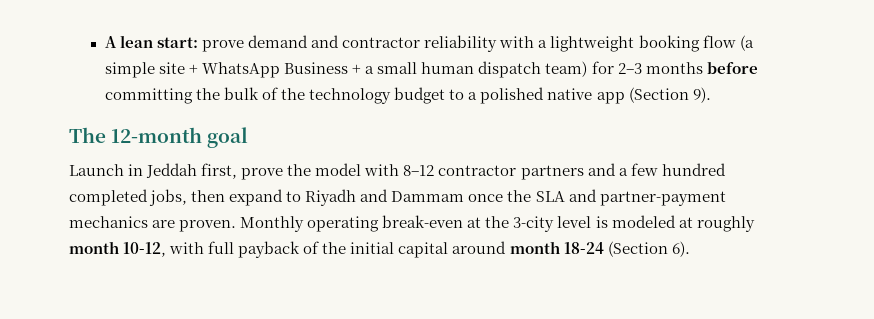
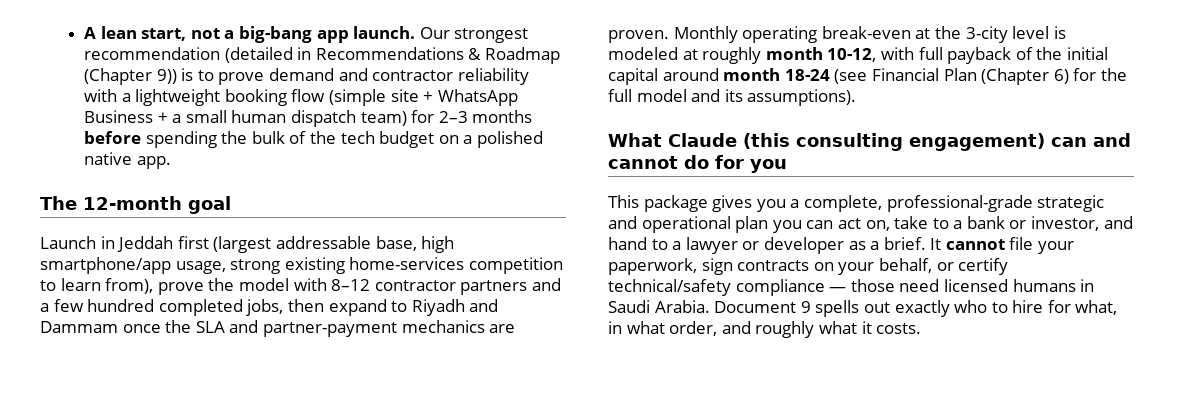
[157,37,199,48] start: -> [141,26,529,43] [84,47,561,64] [84,68,214,85] start, not a big-bang app launch. Our strongest recommendation (detailed in Recommendations & Roadmap (Chapter 9)) is to
[739,35,754,51] [104,62,155,78] (a simple -> [329,89,387,106] (simple
[104,88,193,104] committing -> [145,131,217,148] spending
[309,87,711,104] technology budget to a polished native app (Section 9). -> [340,131,544,148] [84,152,171,169] tech budget on a polished native app.
[201,163,238,179] first, -> [177,236,455,253] [40,257,563,274] [40,278,154,294] first (largest addressable base, high smartphone/app usage, strong existing home-services competition to learn from),
[607,241,690,257] (Section 6). -> [834,68,1127,85] [608,89,857,106] [608,133,1131,151] [608,155,787,173] [608,195,1105,212] [608,216,1133,233] [608,237,1075,254] [608,258,1009,275] [608,279,1095,296] [608,300,1118,317] [608,321,922,338] (see Financial Plan (Chapter 6) for the full model and its assumptions). // What Claude (this consulting engagement) can and cannot do for you // This package gives you a complete, professional-grade strategic and operational plan you can act on, take to a bank or investor, and hand to a lawyer or developer as a brief. It cannot file your paperwork, sign contracts on your behalf, or certify technical/safety compliance — those need licensed humans in Saudi Arabia. Document 9 spells out exactly who to hire for what, in what order, and roughly what it costs.

